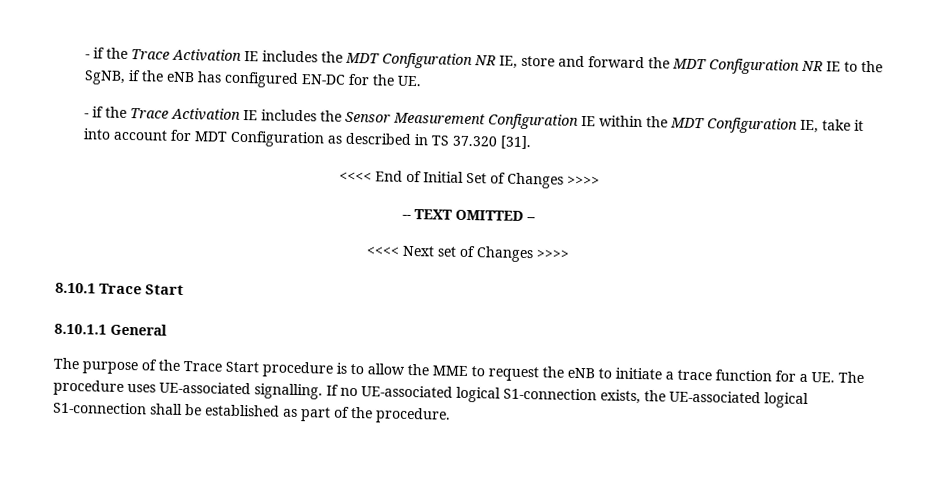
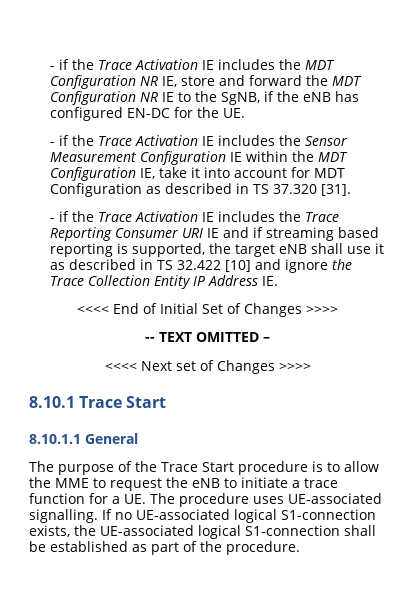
(531, 142) none -> [50,211,340,222] [50,227,380,241] [50,243,385,257] [50,259,353,273] [50,275,279,289] // - if the Trace Activation IE includes the Trace Reporting Consumer URI IE and if streaming based reporting is supported, the target eNB shall use it as described in TS 32.422 [10] and ignore the Trace Collection Entity IP Address IE.

